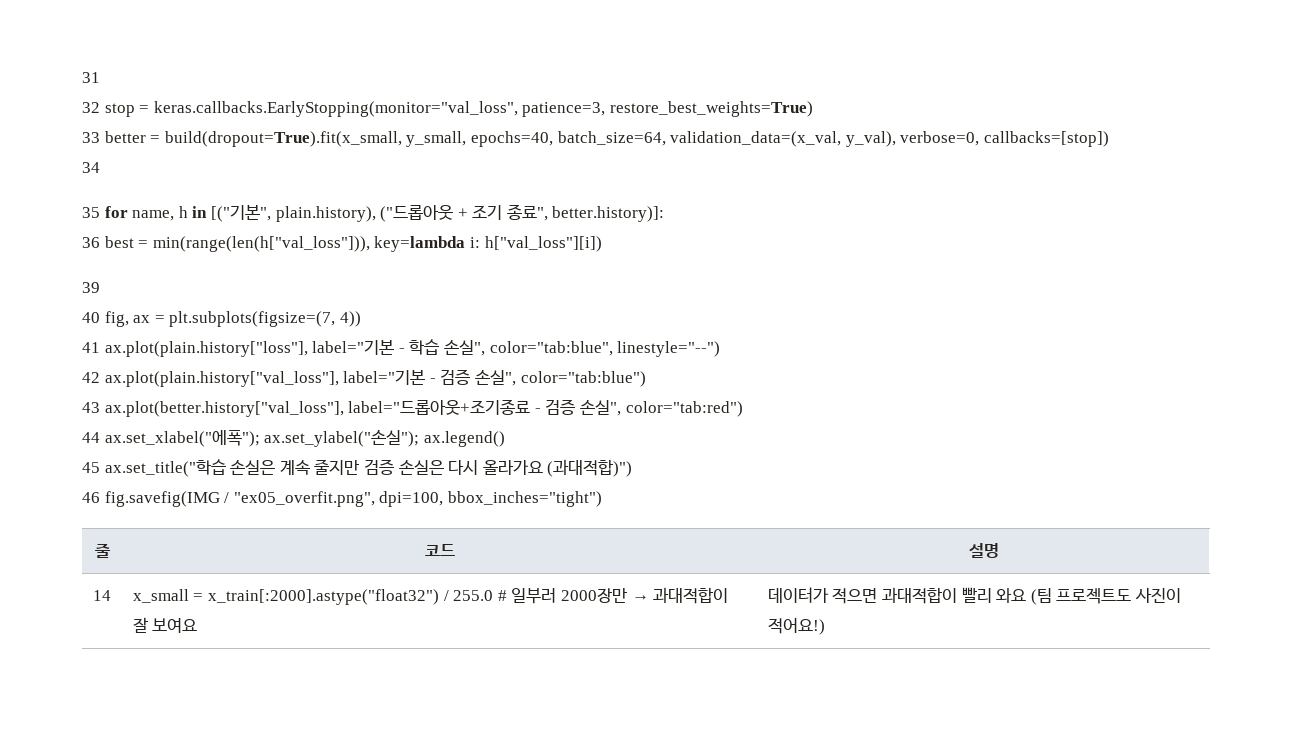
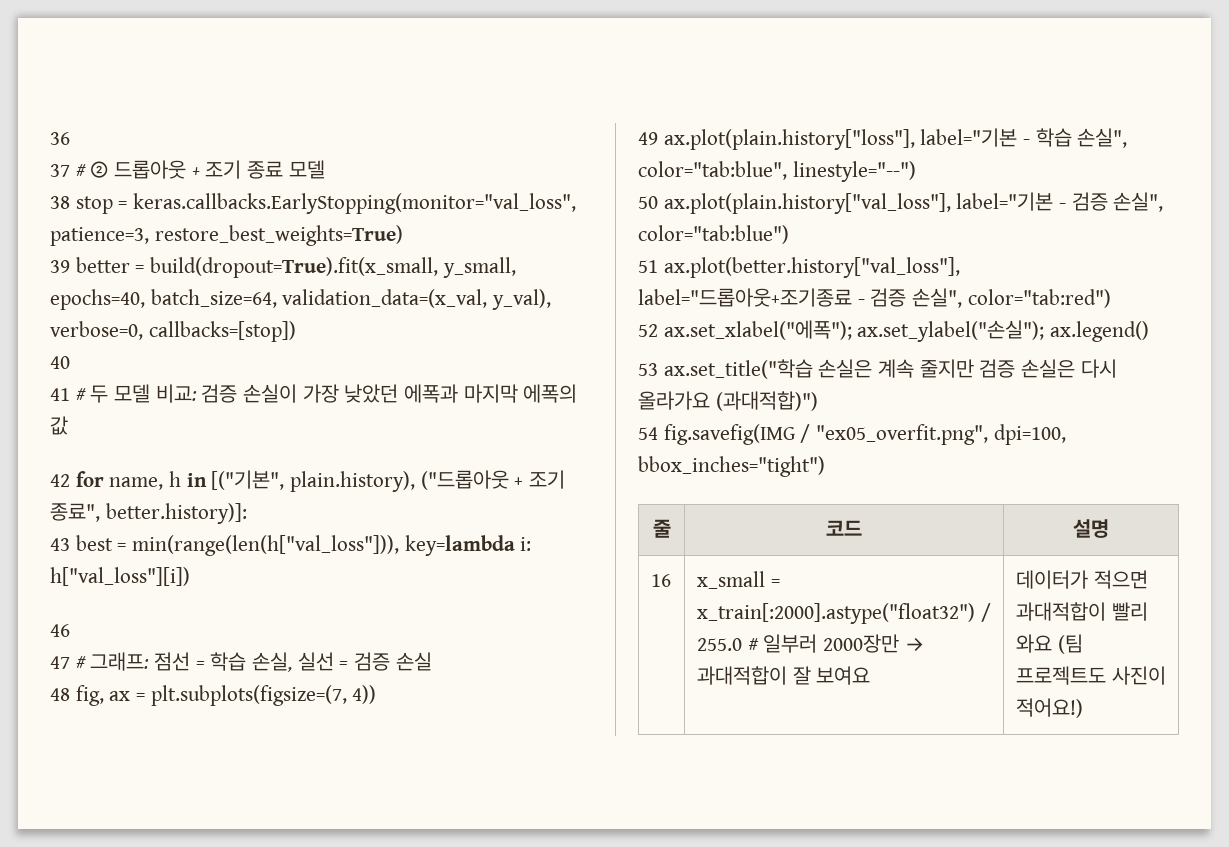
[82,72,100,83] [82,102,100,113] 31 // 32 -> [50,132,70,145] [50,160,325,179] [50,196,70,209] 36 // 37 # ② 드롭아웃 + 조기 종료 모델 // 38
[82,132,100,143] 33 -> [50,260,70,273] 39
[82,162,100,173] [82,207,100,218] 34 // 35 -> [50,356,70,369] [50,384,578,403] [50,416,68,435] [50,474,70,487] 40 // 41 # 두 모델 비교: 검증 손실이 가장 낮았던 에폭과 마지막 에폭의 값 // 42
[82,237,100,248] 36 -> [50,538,70,551] 43
[82,282,100,293] [82,312,100,323] 39 // 40 -> [50,624,70,637] [50,652,432,672] [50,688,70,701] 46 // 47 # 그래프: 점선 = 학습 손실, 실선 = 검증 손실 // 48
[82,342,100,353] 41 -> [638,132,658,145] 49
[82,372,100,383] 42 -> [638,196,658,209] 50
[82,402,100,413] 43 -> [638,260,658,273] 51
[82,432,100,443] 44 -> [638,324,658,337] 52
[82,462,100,473] 45 -> [638,363,658,376] 53
[82,492,100,503] 46 -> [638,427,658,440] 54
[92,590,111,601] 14 -> [650,574,671,587] 16

